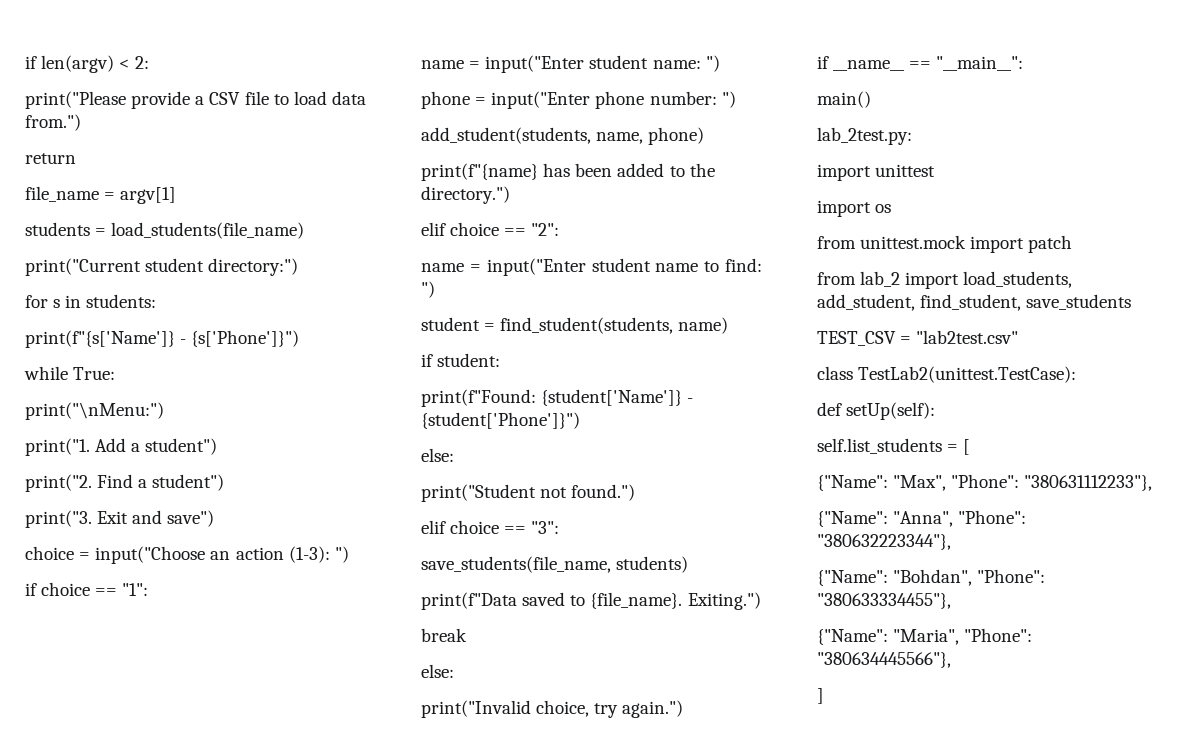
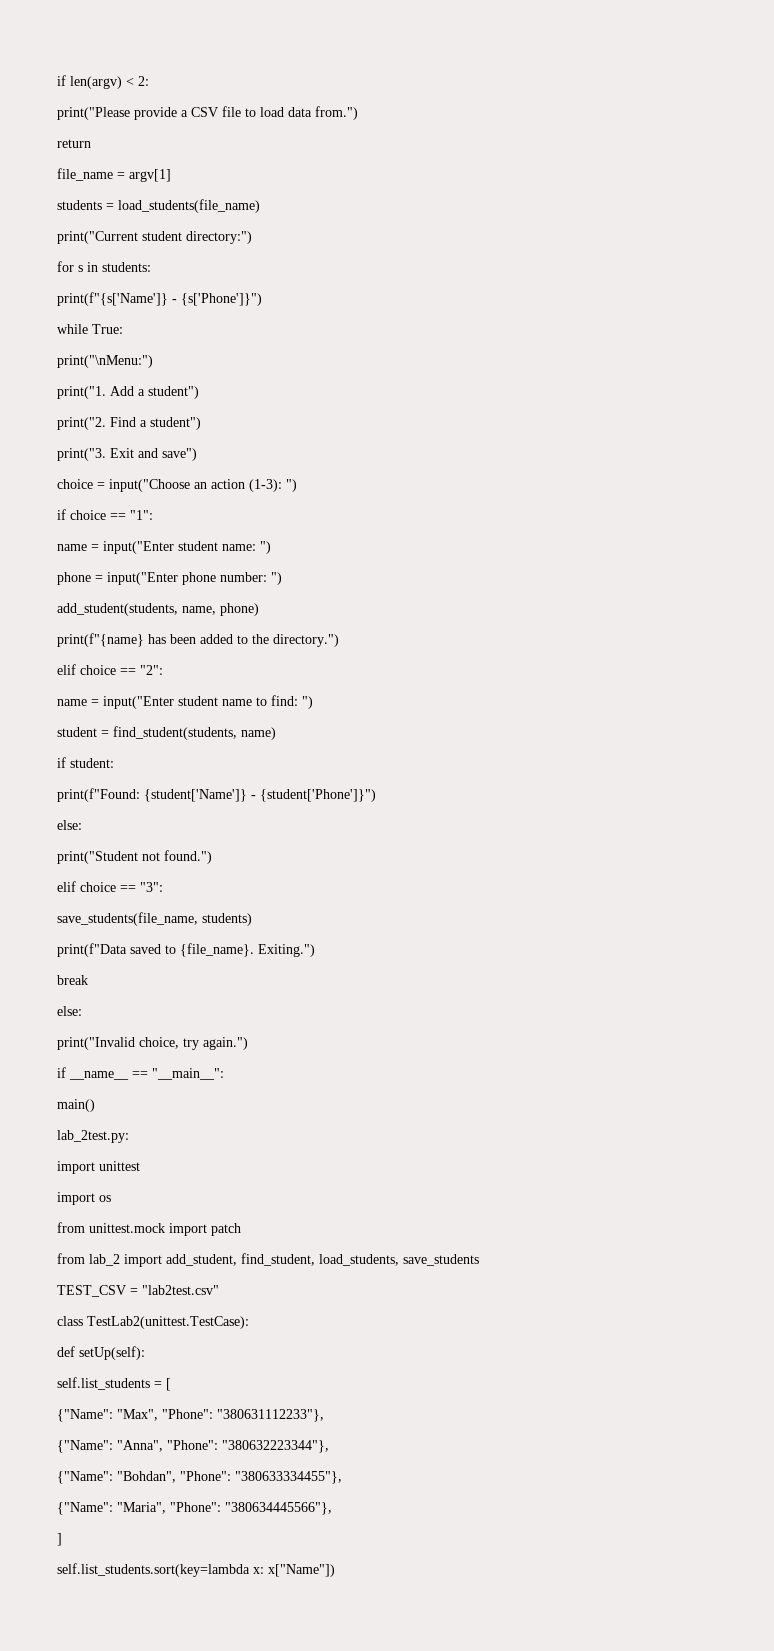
[963,271,1073,288] load_students, -> (162, 1260) none
(1022, 302) none -> [319,1254,399,1266] load_students,
(824, 696) none -> [57,1563,335,1577] // self.list_students.sort(key=lambda x: x["Name"])

